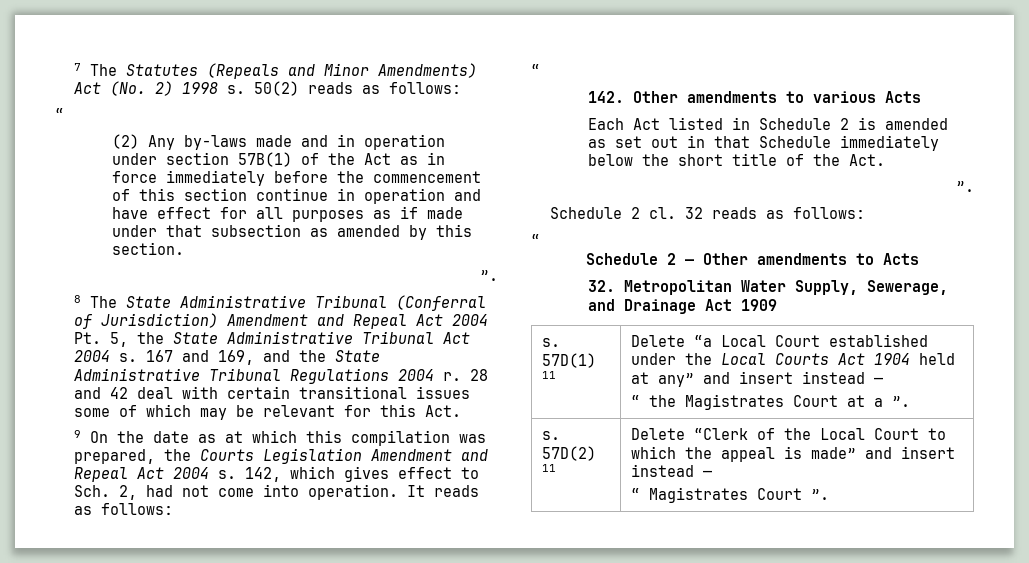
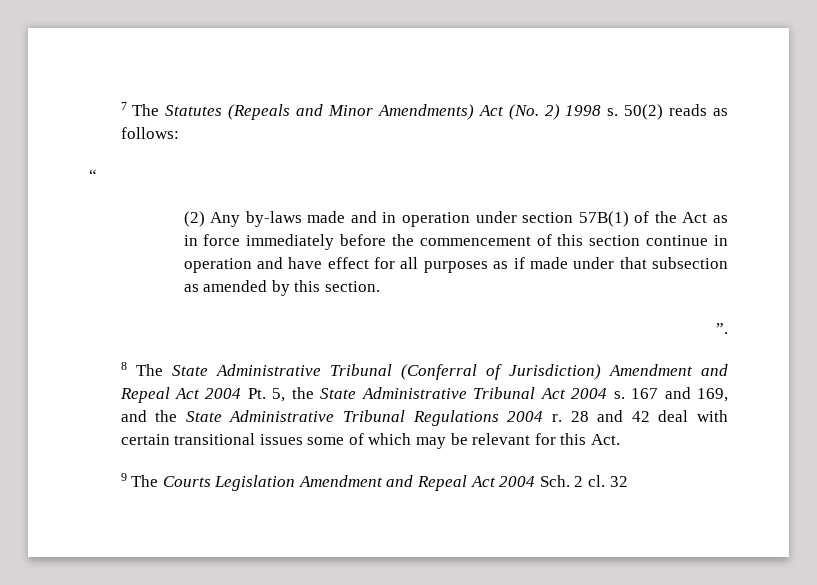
[89,430,486,446] [73,449,191,464] On the date as at which this compilation was prepared, the -> [131,475,159,487] The
[217,466,479,482] [73,484,479,500] [73,503,173,515] [531,64,540,76] [587,91,921,103] [587,117,948,130] [587,135,939,151] [587,153,885,166] [956,181,974,192] [549,207,865,219] [531,234,540,246] [586,253,919,265] [587,280,948,295] [587,299,777,314] [542,338,561,347] [542,353,597,368] [542,371,557,379] [631,334,929,347] [631,353,956,365] [631,371,884,387] [631,394,911,410] [542,431,561,440] [542,446,597,461] [542,464,557,472] [631,428,947,440] [631,446,956,462] [631,464,713,477] [631,487,830,503] s. 142, which gives effect to Sch. 2, had not come into operation. It reads as follows: // “ // 142. Other amendments to various Acts // Each Act listed in Schedule 2 is amended as set out in that Schedule immediately below the short title of the Act. // ”. // Schedule 2 cl. 32 reads as follows: // “ // Schedule 2 — Other amendments to Acts // 32. Metropolitan Water Supply, Sewerage, and Drainage Act 1909 // s. 57D(1) 11 | Delete “a Local Court established under the Local Courts Act 1904 held at any” and insert instead — // “ the Magistrates Court at a ”. // s. 57D(2) 11 | Delete “Clerk of the Local Court to which the appeal is made” and insert instead — // “ Magistrates Court ”. -> [539,475,628,487] Sch. 2 cl. 32

